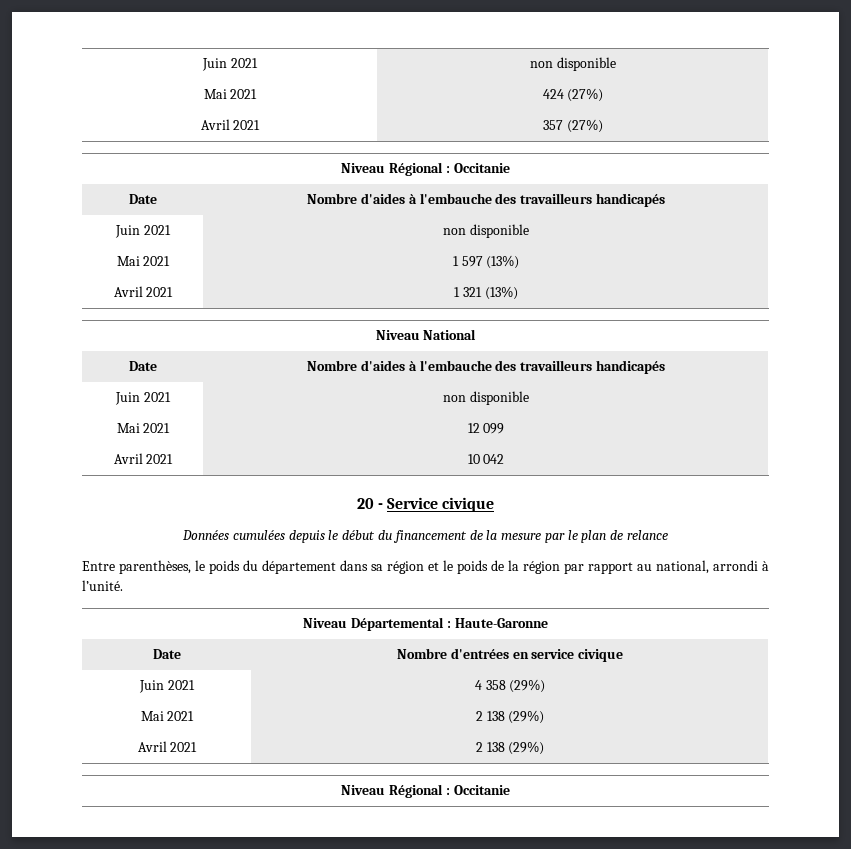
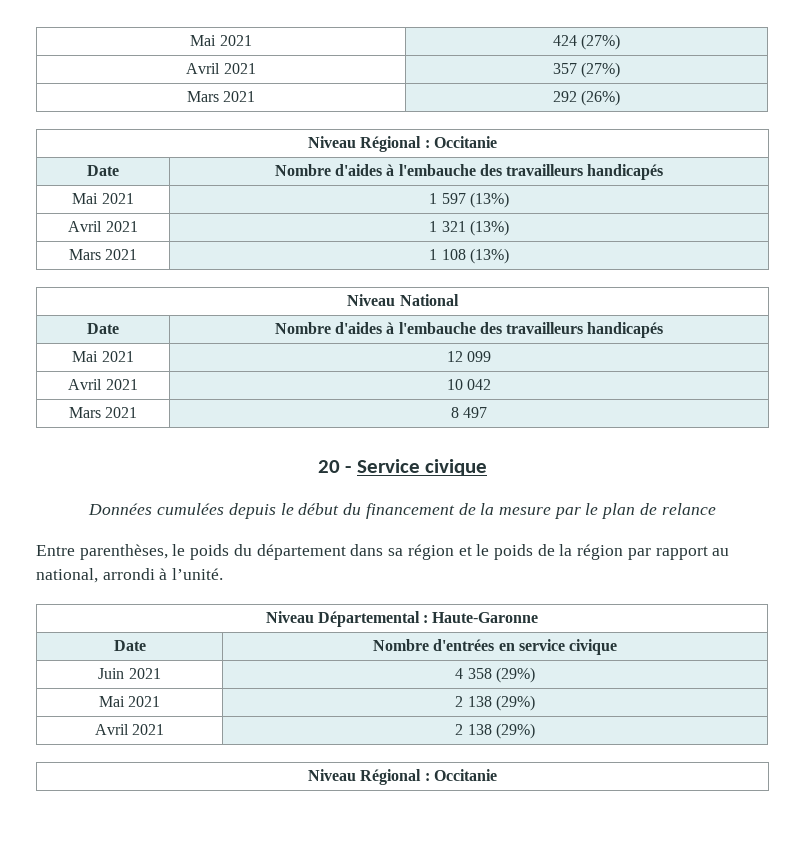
[202,58,258,71] [530,57,616,71] Juin 2021 | non disponible // -> (190, 40) none
(603, 126) none -> [186,91,256,102] [552,90,621,106] // Mars 2021 | 292 (26%)
[115,225,171,238] [443,224,529,238] // Juin 2021 | non disponible -> (664, 172) none
(518, 293) none -> [68,249,138,260] [429,248,509,264] // Mars 2021 | 1 108 (13%)
[115,392,171,405] [443,391,529,405] // Juin 2021 | non disponible -> (664, 330) none
(505, 459) none -> [68,407,138,418] [450,407,488,418] // Mars 2021 | 8 497

